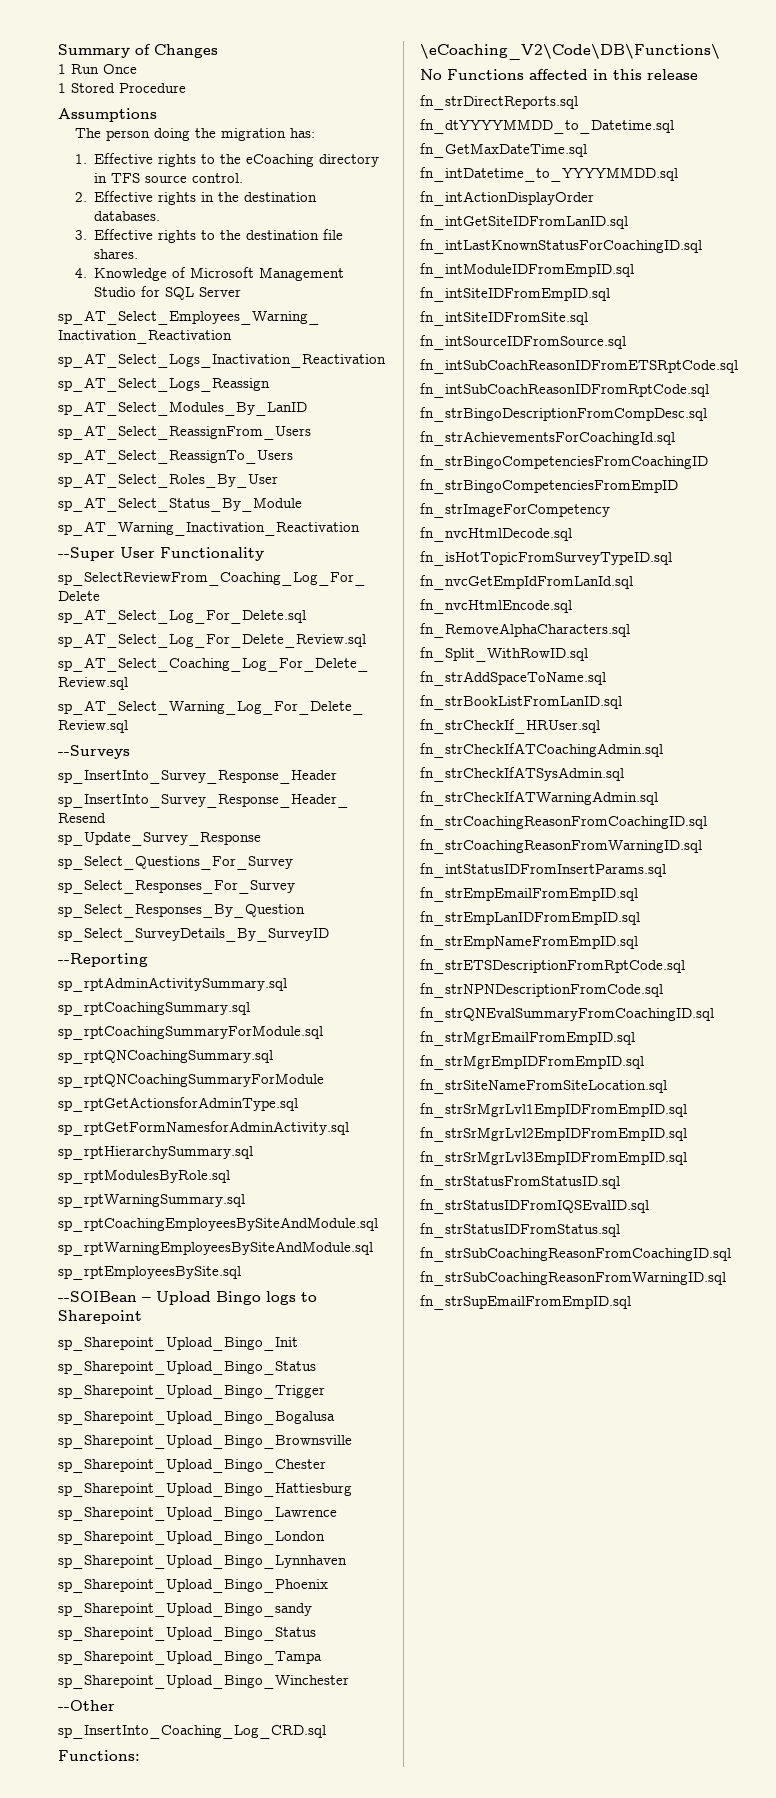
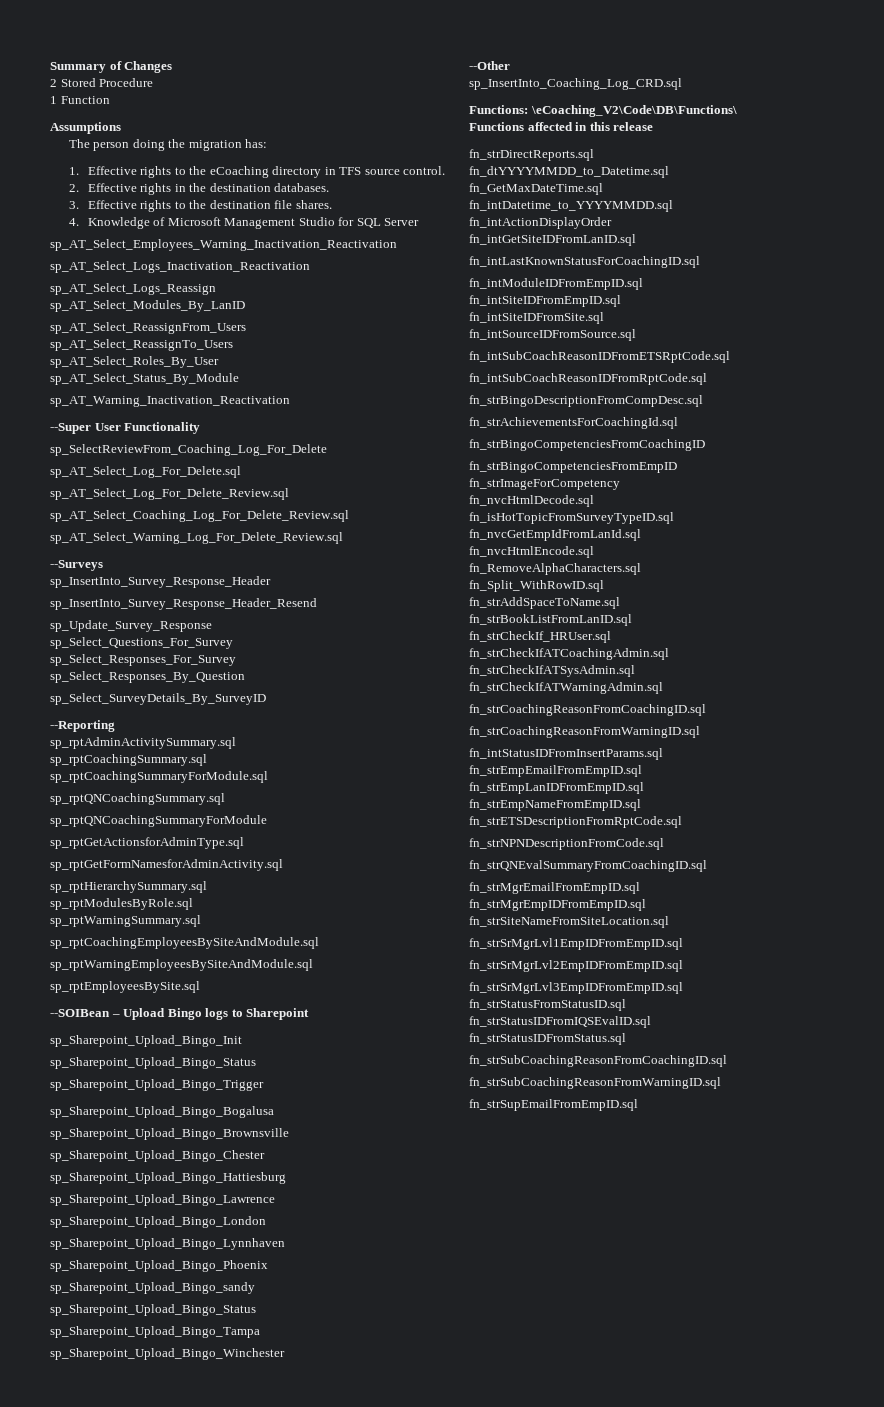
[58,64,137,74] [58,83,186,93] 1 Run Once // 1 Stored Procedure -> [50,78,154,87] [50,96,110,104] 2 Stored Procedure // 1 Function
[420,69,442,80] No -> (737, 111) none

